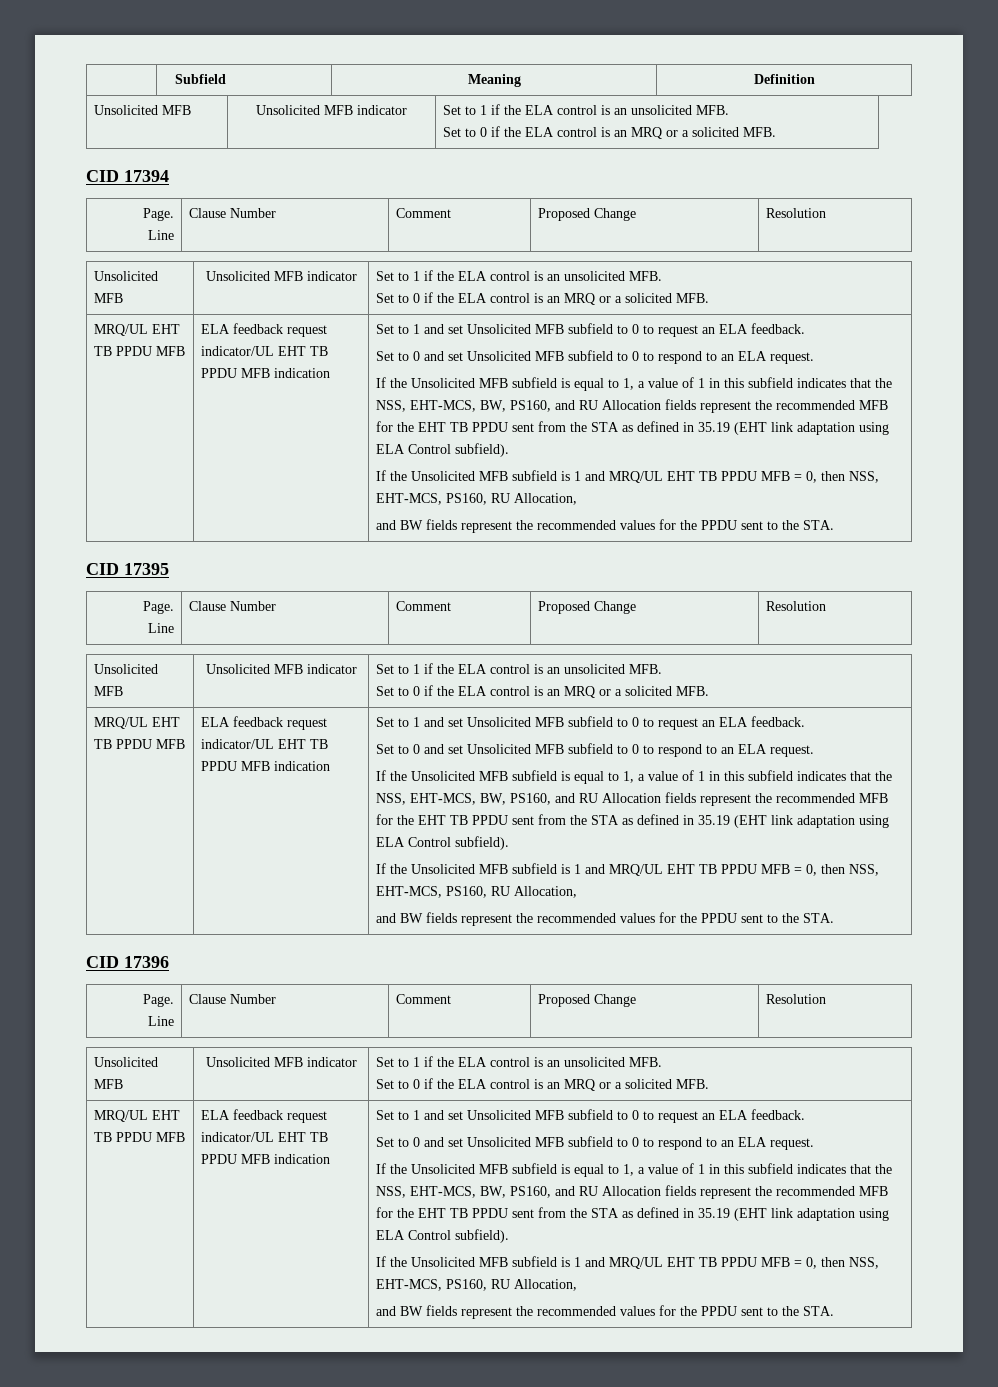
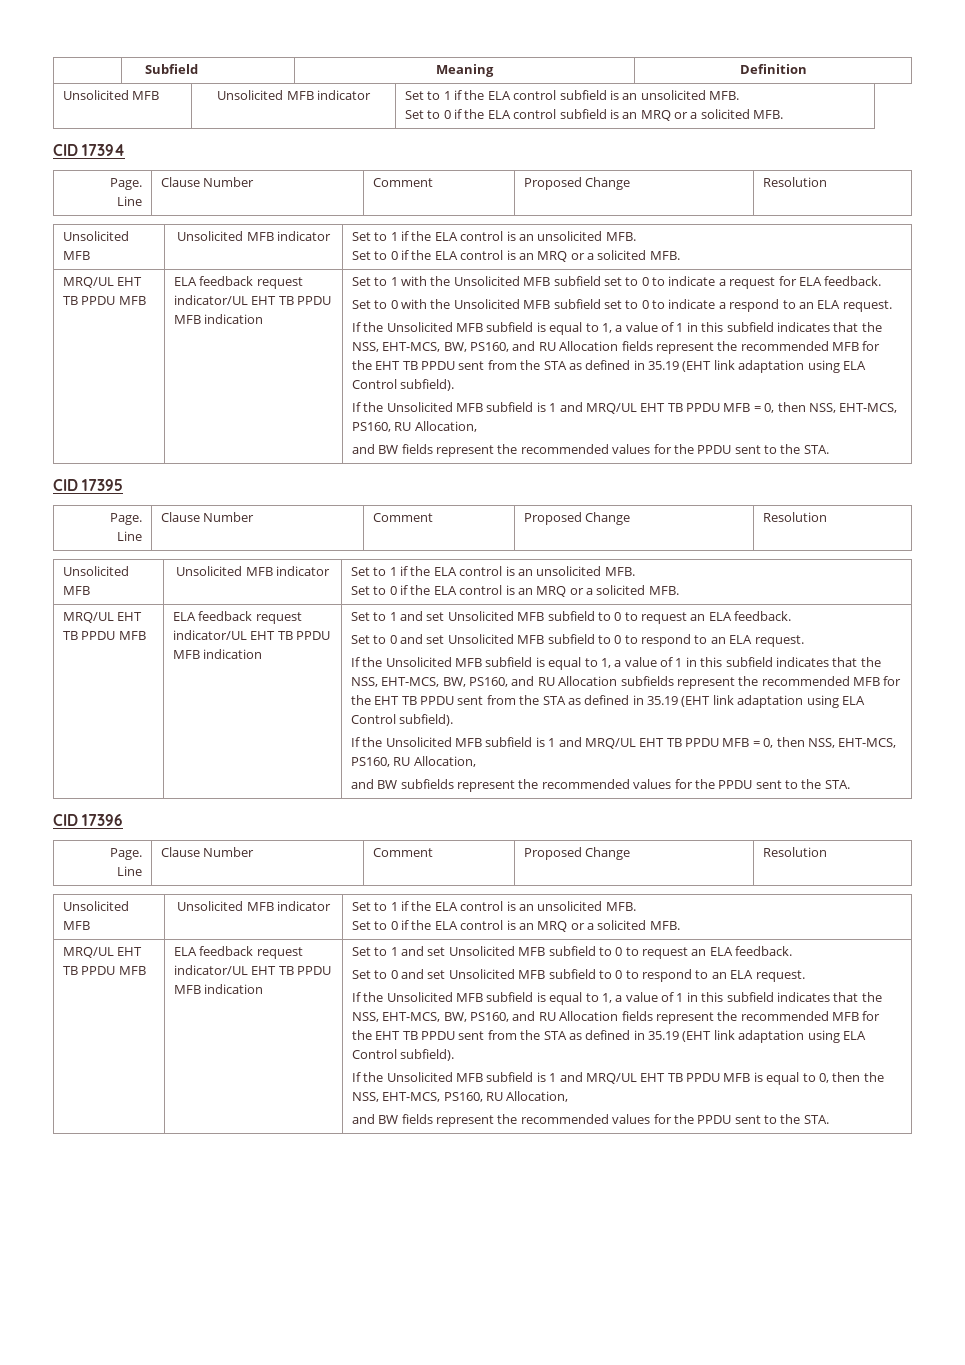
(598, 110) none -> [559,90,607,100] subfield
(598, 132) none -> [559,109,607,119] subfield
[424,323,806,337] [376,350,655,361] and set Unsolicited MFB subfield to 0 to request an ELA feedback. // Set to 0 and set Unsolicited MFB subfield to 0 to -> [401,276,882,289] [351,299,726,309] with the Unsolicited MFB subfield set to 0 to indicate a request for ELA feedback. // Set to 0 with the Unsolicited MFB subfield set to 0 to indicate a
[665,792,697,803] fields -> [620,676,674,686] subfields
[426,912,458,923] fields -> [400,779,454,789] subfields
[794,1257,846,1269] = 0, then -> [753,1072,884,1085] is equal to 0, then the

